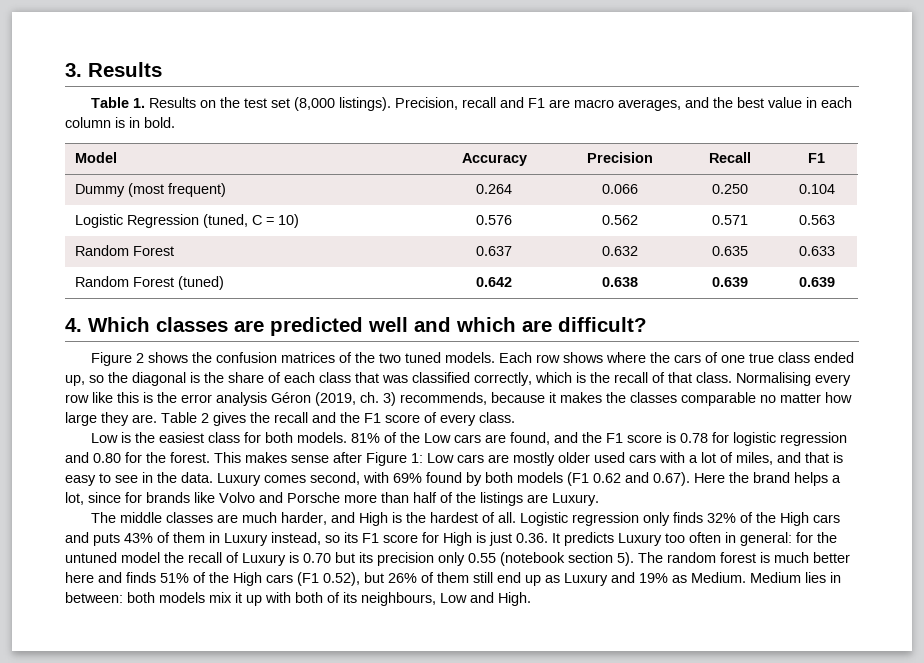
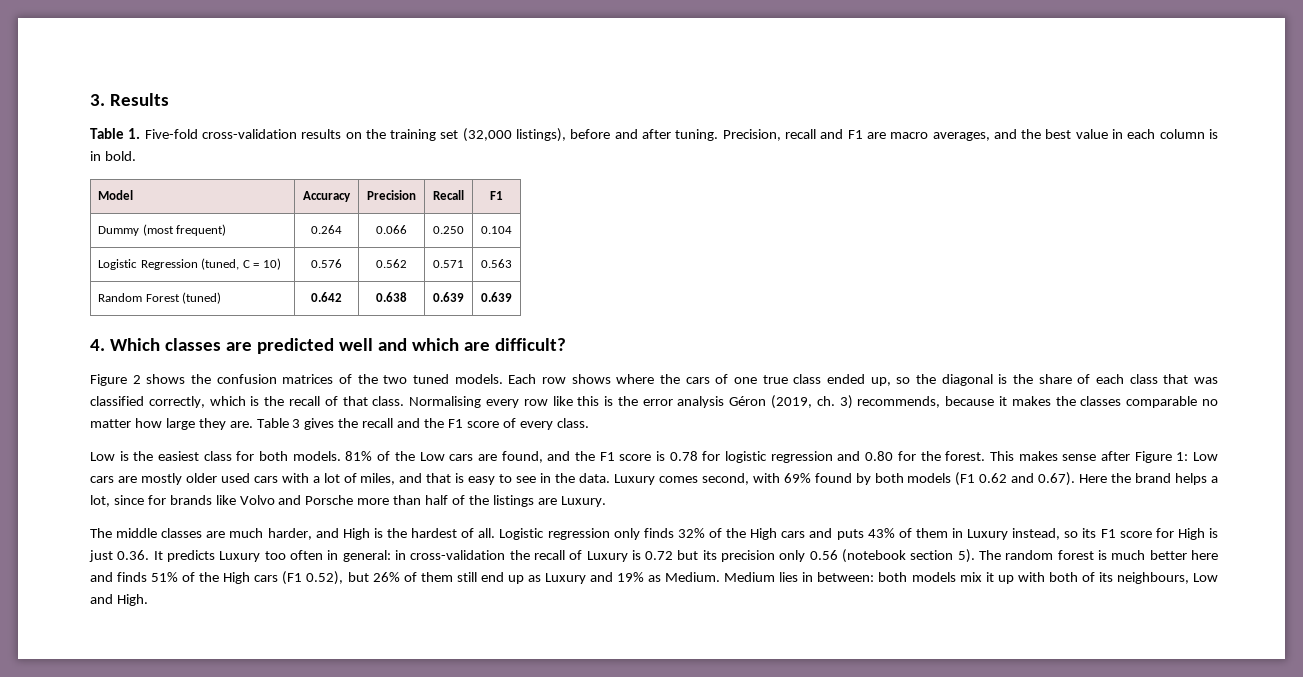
[148,97,391,111] Results on the test set (8,000 listings). -> [144,128,719,142] Five-fold cross-validation results on the training set (32,000 listings), before and after tuning.
[74,245,174,256] [476,246,512,256] [602,246,638,256] [711,246,748,256] [798,246,835,256] // Random Forest | 0.637 | 0.632 | 0.635 | 0.633 -> (512, 263) none
[201,413,209,423] 2 -> [292,419,301,428] 3
[796,532,837,543] [65,552,160,563] for the untuned model -> [394,550,506,560] in cross-validation
[303,553,331,563] 0.70 -> [645,551,674,560] 0.72
[468,553,496,563] 0.55 -> [809,550,838,560] 0.56

